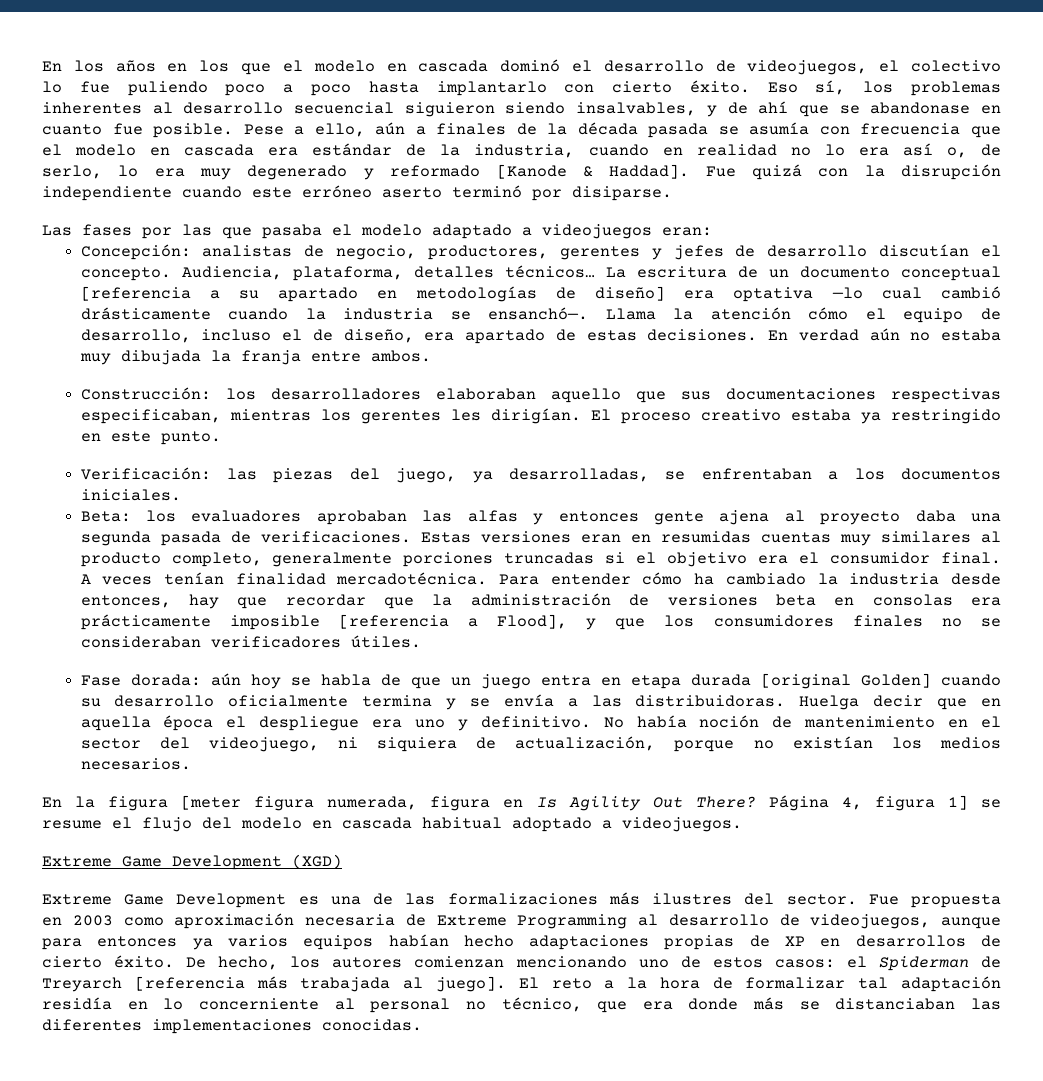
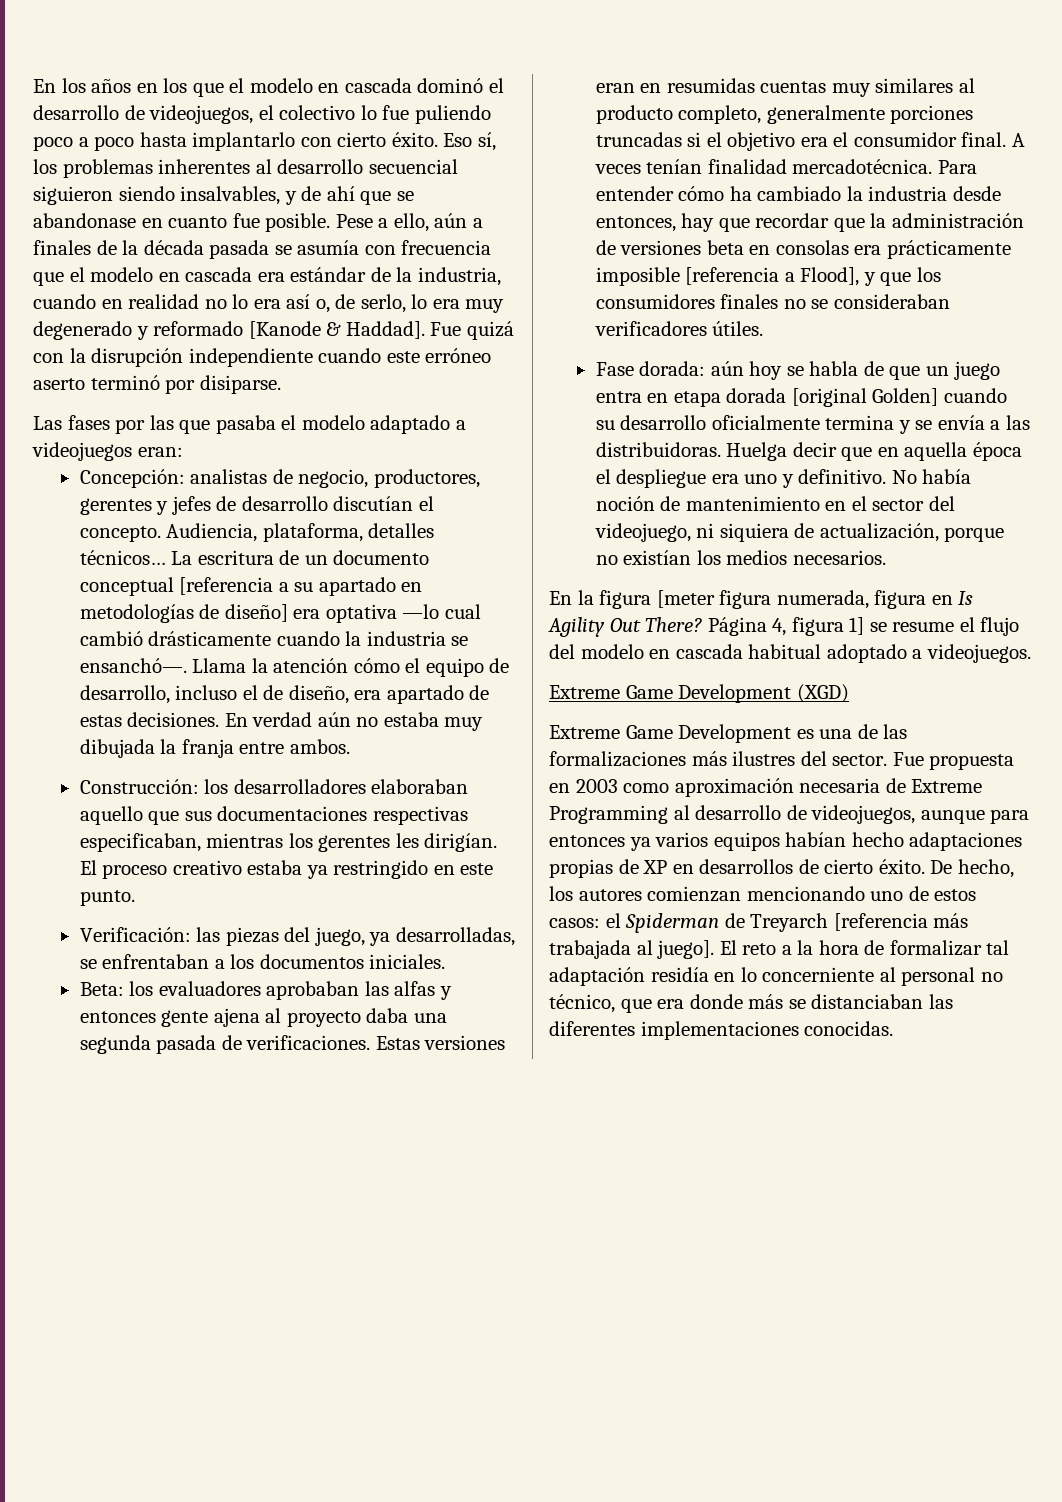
[690,674,751,686] durada -> [726,388,787,403] dorada

